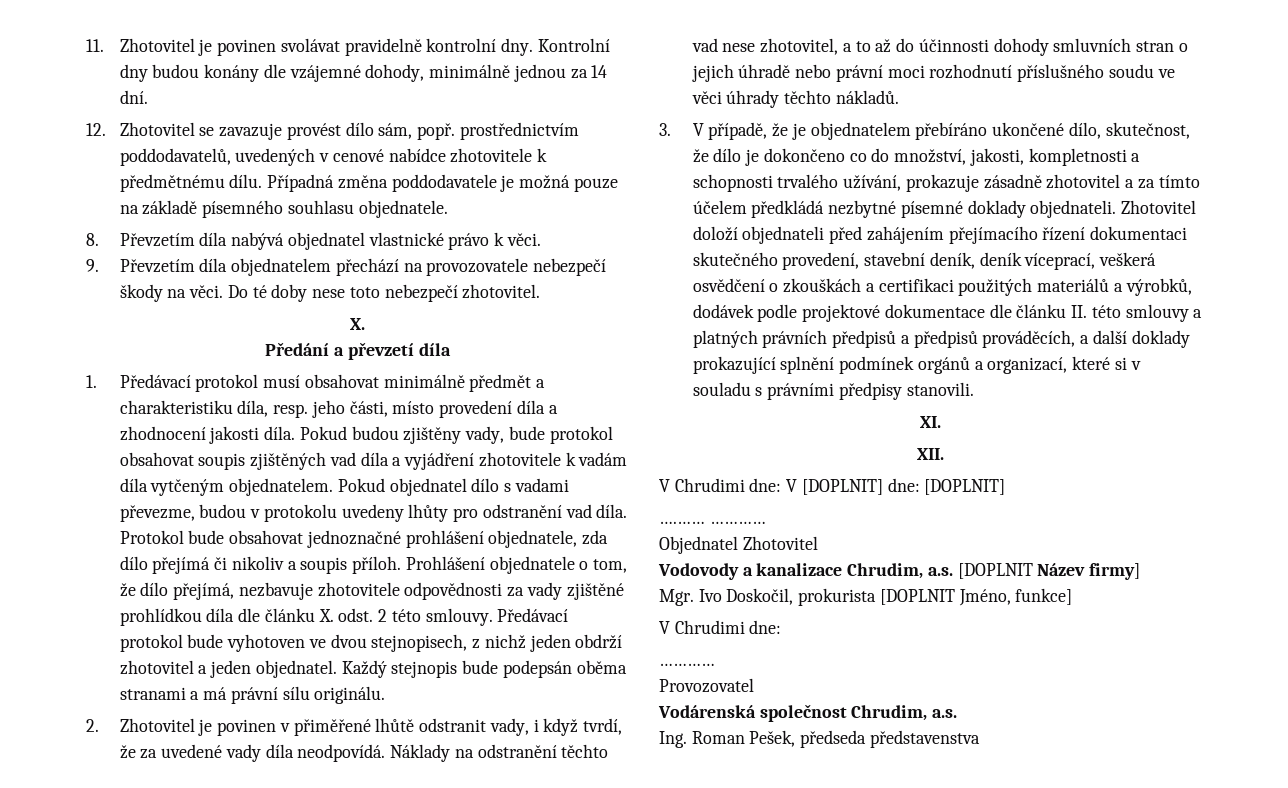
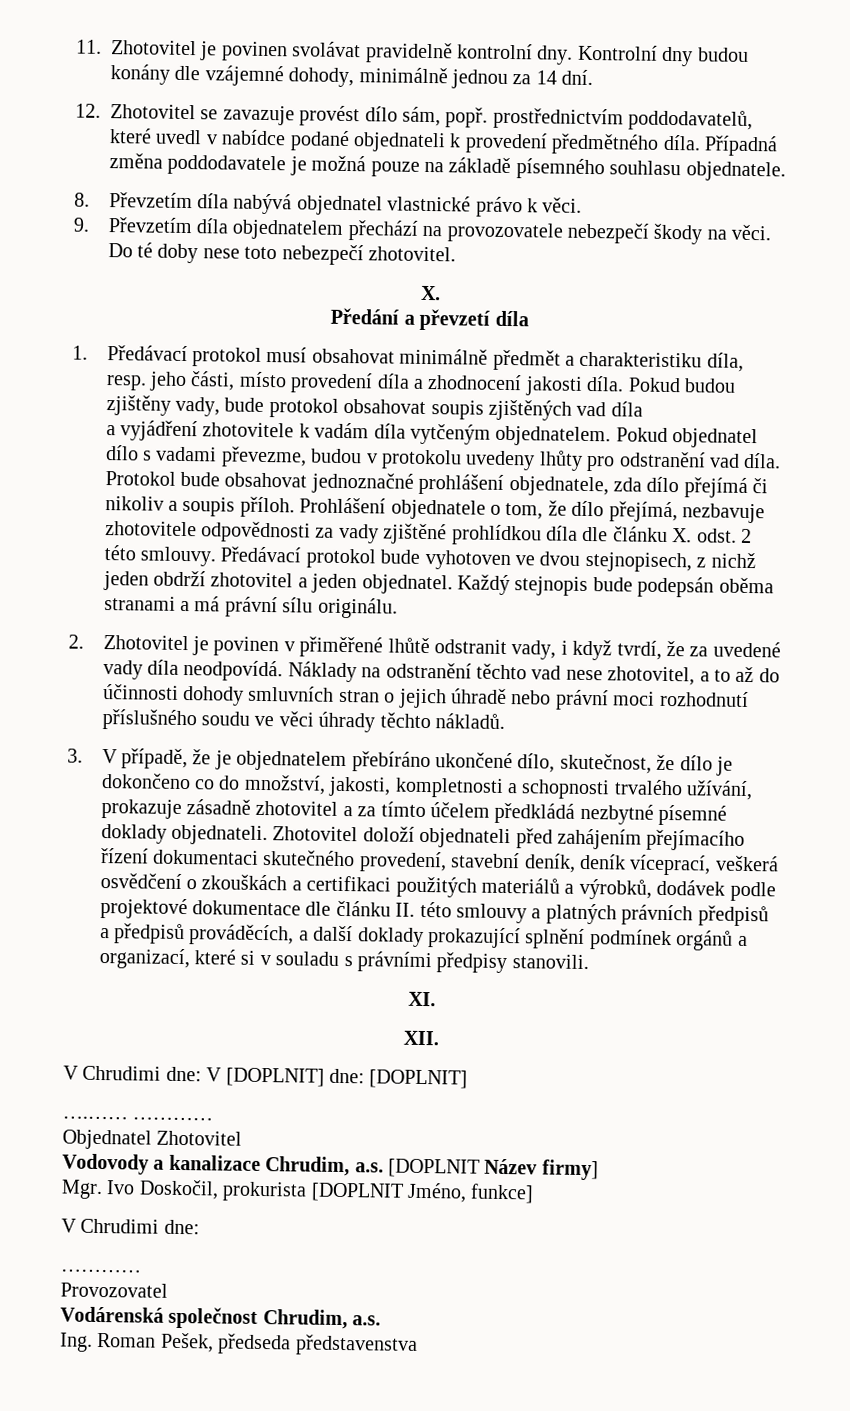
[235,148,548,166] [119,174,263,192] uvedených v cenové nabídce zhotovitele k předmětnému dílu. -> [109,128,701,155] které uvedl v nabídce podané objednateli k provedení předmětného díla.
(389, 459) none -> (643, 409) //

